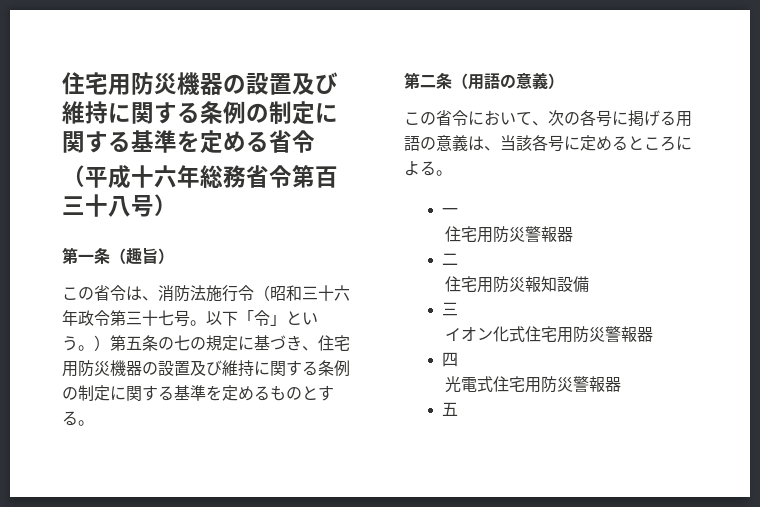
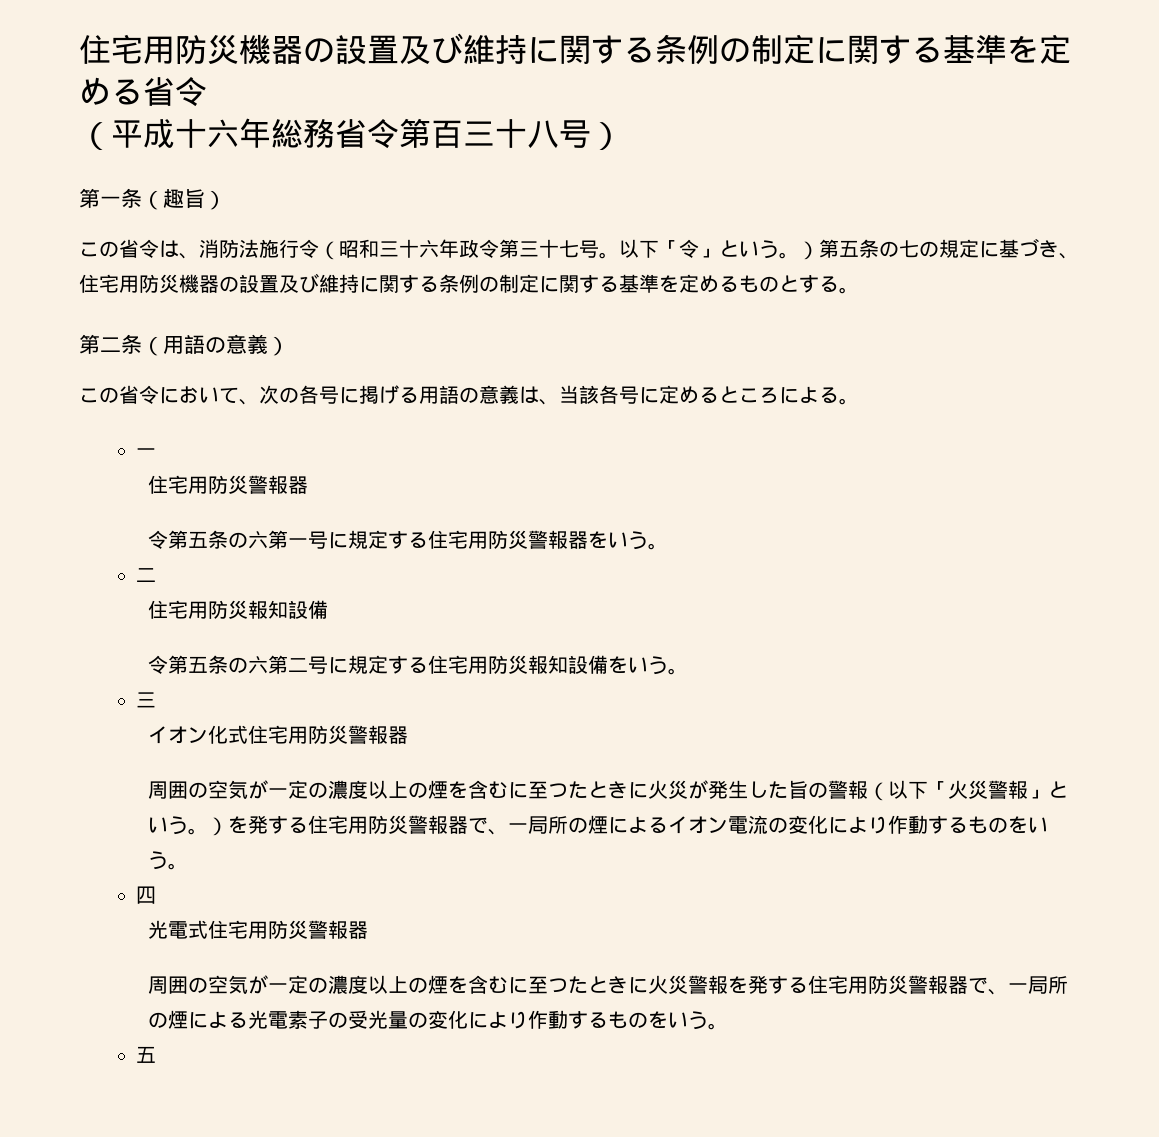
(574, 234) none -> [148,530,669,550] // 令第五条の六第一号に規定する住宅用防災警報器をいう。
(590, 284) none -> [148,655,689,675] // 令第五条の六第二号に規定する住宅用防災報知設備をいう。
(654, 334) none -> [148,780,1069,801] [148,815,1049,836] [148,851,189,870] // 周囲の空気が一定の濃度以上の煙を含むに至つたときに火災が発生した旨の警報（以下「火災警報」という。）を発する住宅用防災警報器で、一局所の煙によるイオン電流の変化により作動するものをいう。
(622, 384) none -> [148,975,1069,995] [148,1010,729,1030] // 周囲の空気が一定の濃度以上の煙を含むに至つたときに火災警報を発する住宅用防災警報器で、一局所の煙による光電素子の受光量の変化により作動するものをいう。

